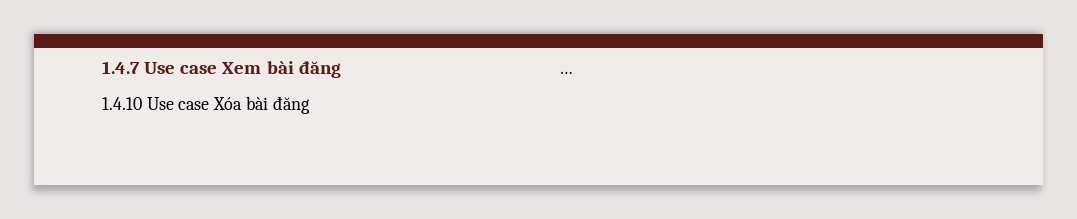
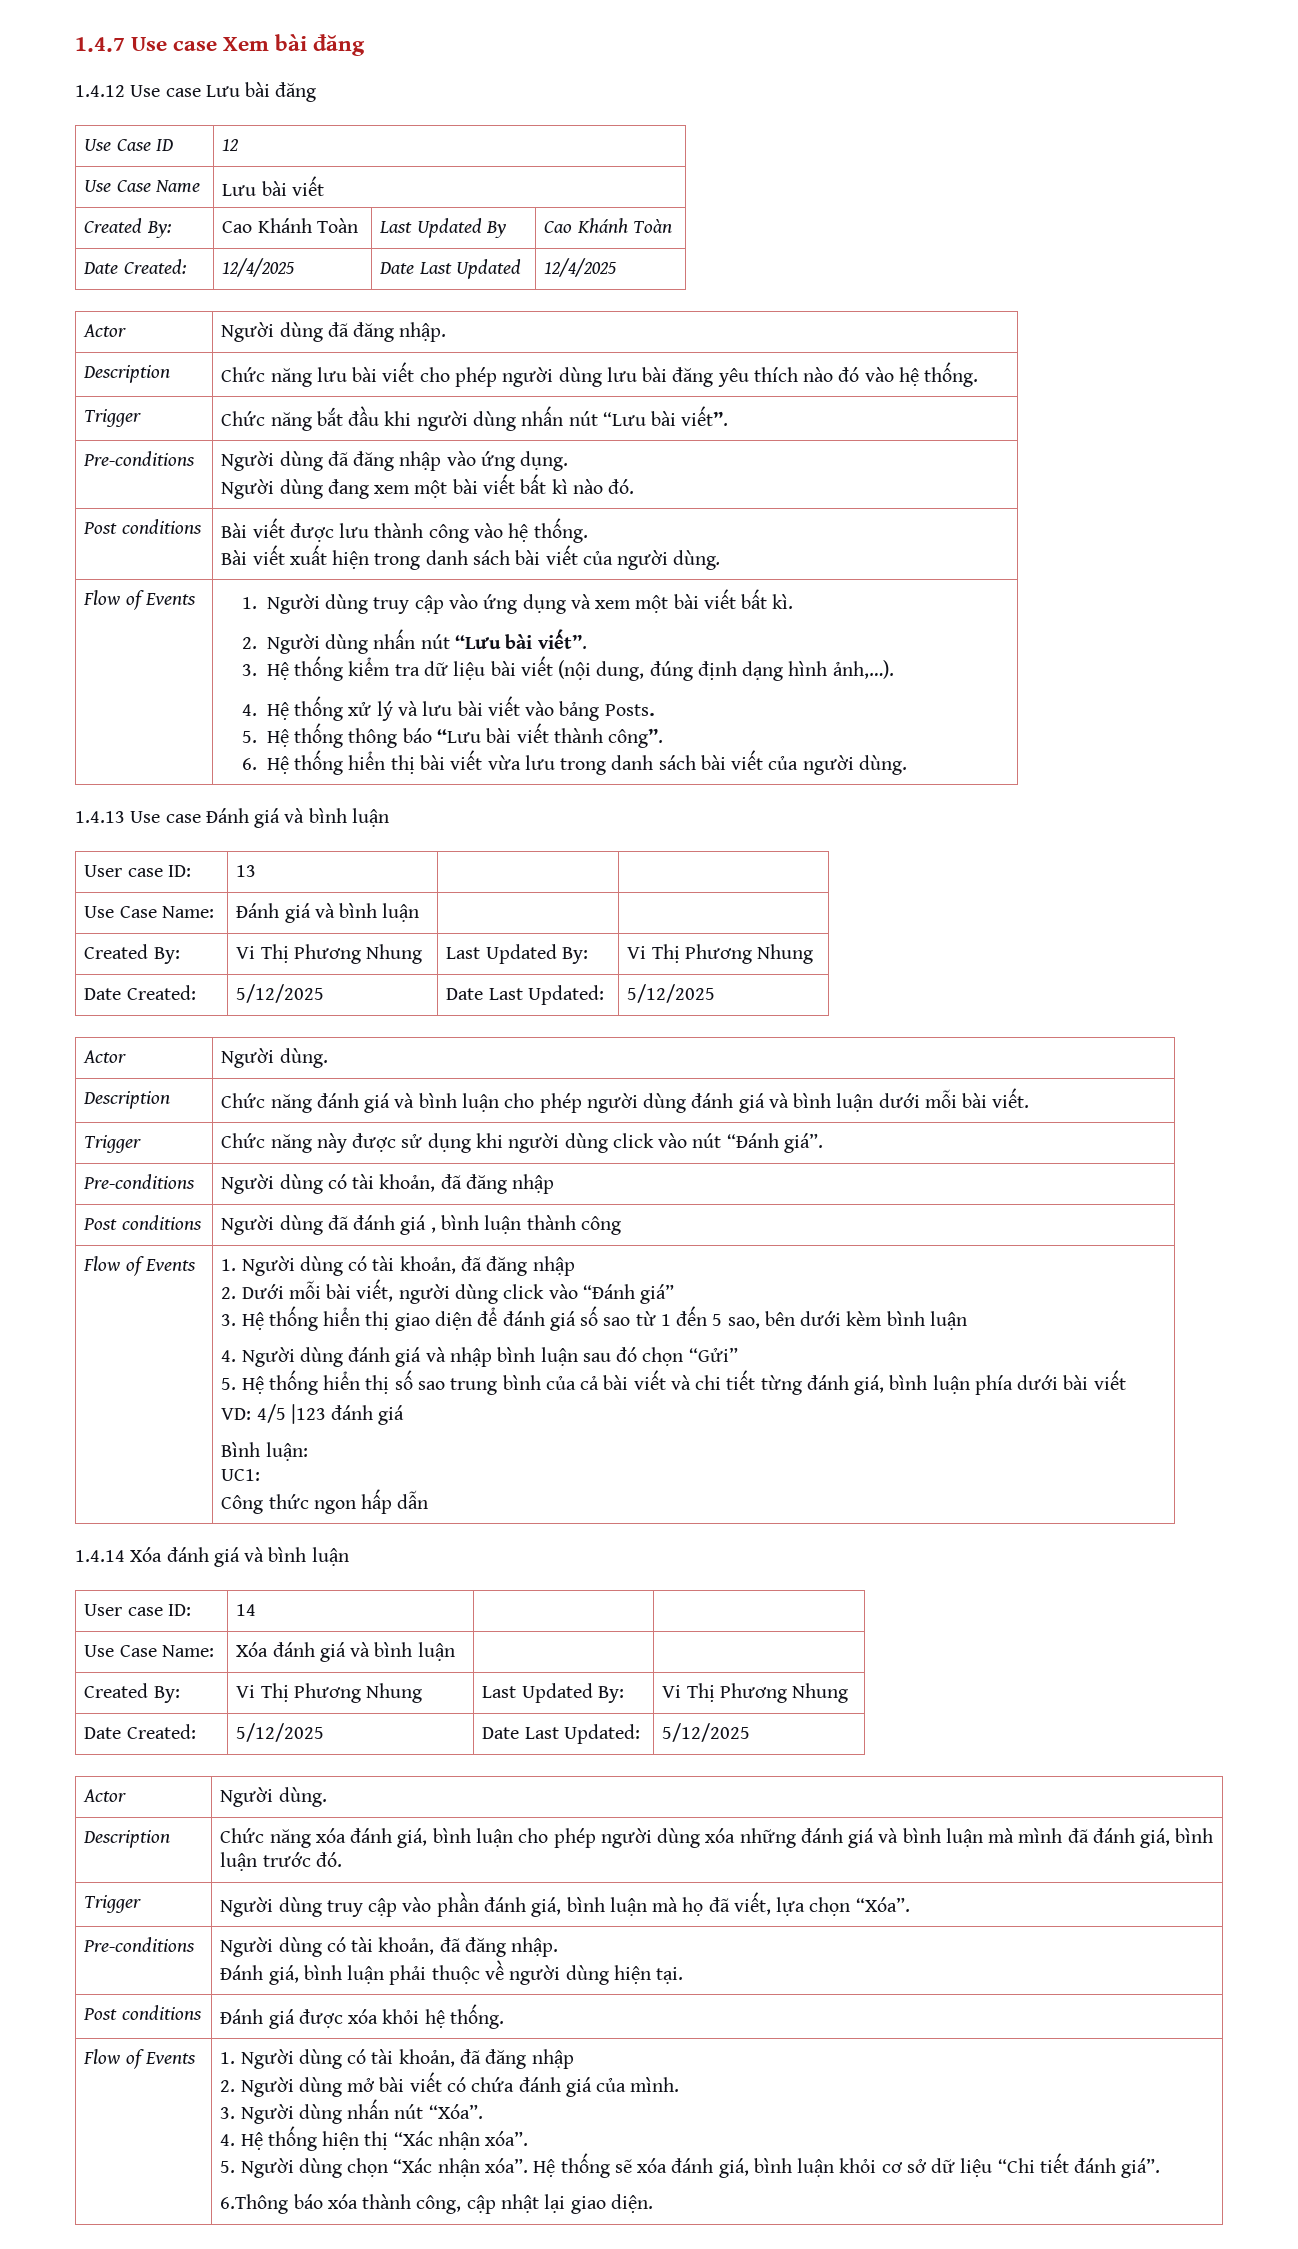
[102,96,310,114] [559,71,573,74] 1.4.10 Use case Xóa bài đăng // … -> [75,82,317,102] [84,139,173,151] [222,139,239,151] [84,180,200,193] [222,176,324,196] [84,218,171,238] [222,218,358,233] [379,218,506,238] [544,218,672,233] [83,259,186,274] [222,258,296,277] [379,259,521,279] [544,258,618,277] [83,324,127,337] [221,322,447,342] [83,365,171,383] [221,362,979,387] [84,409,142,427] [221,406,729,431] [83,451,196,466] [221,451,569,471] [221,474,635,499] [83,519,202,534] [221,518,588,543] [221,545,721,570] [83,590,196,610] [242,589,794,614] [242,629,587,654] [242,656,894,681] [242,696,655,721] [242,723,664,748] [242,750,907,775] [75,808,389,828] [84,865,191,877] [236,865,257,877] [84,906,214,918] [236,903,420,923] [84,944,180,964] [236,944,423,964] [446,944,588,964] [627,944,814,964] [84,985,196,1000] [236,984,325,1003] [446,985,604,1005] [627,984,716,1003] [83,1050,127,1063] [221,1048,328,1068] [83,1091,171,1109] [221,1088,1030,1113] [84,1135,142,1153] [221,1133,823,1153] [83,1174,196,1189] [221,1174,555,1194] [83,1215,202,1230] [221,1215,621,1235] [83,1256,196,1276] [221,1256,575,1276] [221,1279,675,1304] [221,1306,967,1331] [221,1347,738,1367] [221,1370,1126,1395] [221,1404,405,1425] [221,1442,308,1461] [221,1469,261,1481] [221,1489,429,1514] [75,1547,349,1567] [84,1604,191,1616] [236,1604,257,1616] [84,1645,214,1657] [236,1642,455,1662] [84,1683,180,1703] [236,1683,423,1703] [482,1683,624,1703] [662,1683,849,1703] [84,1724,196,1739] [236,1723,325,1742] [482,1724,640,1744] [662,1723,751,1742] [83,1789,127,1802] [220,1787,327,1807] [83,1830,171,1848] [220,1828,1214,1848] [220,1852,342,1871] [84,1895,142,1913] [220,1892,910,1917] [83,1937,196,1952] [220,1937,559,1957] [220,1960,684,1985] [83,2005,202,2020] [220,2004,504,2029] [83,2049,196,2069] [220,2049,574,2069] [220,2072,680,2097] [220,2099,483,2124] [220,2126,529,2151] [220,2153,1161,2178] [220,2194,653,2214] 1.4.12 Use case Lưu bài đăng // Use Case ID | 12 // Use Case Name | Lưu bài viết // Created By: | Cao Khánh Toàn | Last Updated By | Cao Khánh Toàn // Date Created: | 12/4/2025 | Date Last Updated | 12/4/2025 // Actor | Người dùng đã đăng nhập. // Description | Chức năng lưu bài viết cho phép người dùng lưu bài đăng yêu thích nào đó vào hệ thống. // Trigger | Chức năng bắt đầu khi người dùng nhấn nút “Lưu bài viết”. // Pre-conditions | Người dùng đã đăng nhập vào ứng dụng. // Người dùng đang xem một bài viết bất kì nào đó. // Post conditions | Bài viết được lưu thành công vào hệ thống. // Bài viết xuất hiện trong danh sách bài viết của người dùng. // Flow of Events | 1. Người dùng truy cập vào ứng dụng và xem một bài viết bất kì. // 2. Người dùng nhấn nút “Lưu bài viết”. // 3. Hệ thống kiểm tra dữ liệu bài viết (nội dung, đúng định dạng hình ảnh,…). // 4. Hệ thống xử lý và lưu bài viết vào bảng Posts. // 5. Hệ thống thông báo “Lưu bài viết thành công”. // 6. Hệ thống hiển thị bài viết vừa lưu trong danh sách bài viết của người dùng. // 1.4.13 Use case Đánh giá và bình luận // User case ID: | 13 | | // Use Case Name: | Đánh giá và bình luận | | // Created By: | Vi Thị Phương Nhung | Last Updated By: | Vi Thị Phương Nhung // Date Created: | 5/12/2025 | Date Last Updated: | 5/12/2025 // Actor | Người dùng. // Description | Chức năng đánh giá và bình luận cho phép người dùng đánh giá và bình luận dưới mỗi bài viết. // Trigger | Chức năng này được sử dụng khi người dùng click vào nút “Đánh giá”. // Pre-conditions | Người dùng có tài khoản, đã đăng nhập // Post conditions | Người dùng đã đánh giá , bình luận thành công // Flow of Events | 1. Người dùng có tài khoản, đã đăng nhập // 2. Dưới mỗi bài viết, người dùng click vào “Đánh giá” // 3. Hệ thống hiển thị giao diện để đánh giá số sao từ 1 đến 5 sao, bên dưới kèm bình luận // 4. Người dùng đánh giá và nhập bình luận sau đó chọn “Gửi” // 5. Hệ thống hiển thị số sao trung bình của cả bài viết và chi tiết từng đánh giá, bình luận phía dưới bài viết // VD: 4/5 |123 đánh giá // Bình luận: // UC1: // Công thức ngon hấp dẫn // 1.4.14 Xóa đánh giá và bình luận // User case ID: | 14 | | // Use Case Name: | Xóa đánh giá và bình luận | | // Created By: | Vi Thị Phương Nhung | Last Updated By: | Vi Thị Phương Nhung // Date Created: | 5/12/2025 | Date Last Updated: | 5/12/2025 // Actor | Người dùng. // Description | Chức năng xóa đánh giá, bình luận cho phép người dùng xóa những đánh giá và bình luận mà mình đã đánh giá, bình luận trước đó. // Trigger | Người dùng truy cập vào phần đánh giá, bình luận mà họ đã viết, lựa chọn “Xóa”. // Pre-conditions | Người dùng có tài khoản, đã đăng nhập. // Đánh giá, bình luận phải thuộc về người dùng hiện tại. // Post conditions | Đánh giá được xóa khỏi hệ thống. // Flow of Events | 1. Người dùng có tài khoản, đã đăng nhập // 2. Người dùng mở bài viết có chứa đánh giá của mình. // 3. Người dùng nhấn nút “Xóa”. // 4. Hệ thống hiện thị “Xác nhận xóa”. // 5. Người dùng chọn “Xác nhận xóa”. Hệ thống sẽ xóa đánh giá, bình luận khỏi cơ sở dữ liệu “Chi tiết đánh giá”. // 6.Thông báo xóa thành công, cập nhật lại giao diện.

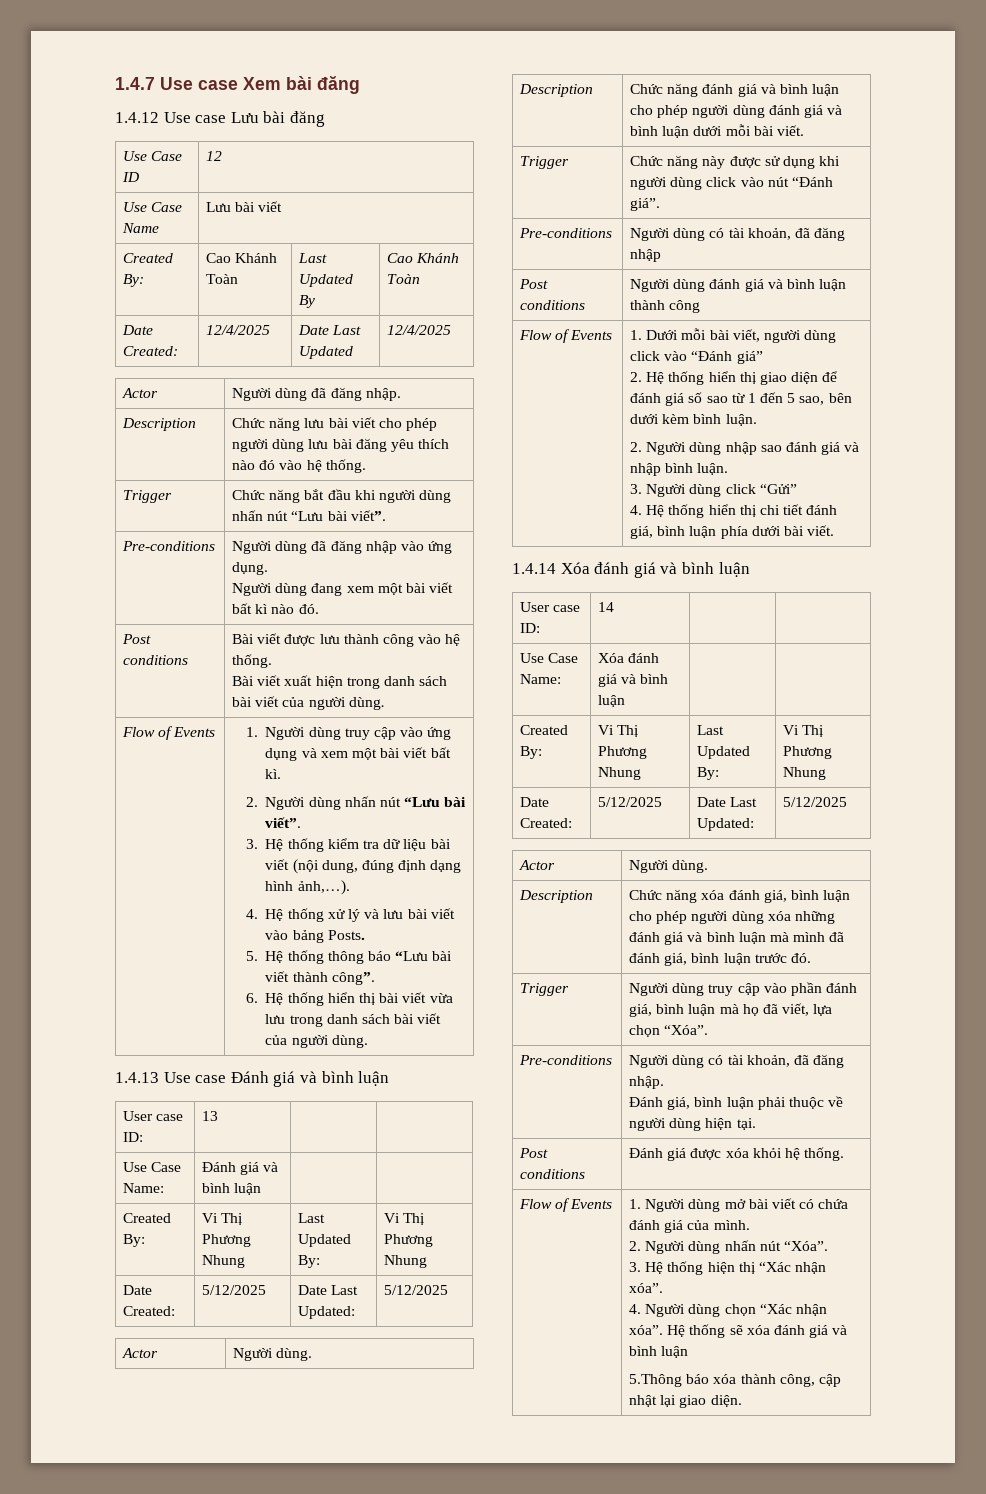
[327,1215,436,1235] đã đánh giá , -> [709,279,783,292] đánh giá và
[241,1256,575,1276] [221,1287,237,1299] Người dùng có tài khoản, đã đăng nhập // 2. -> (642, 335) none
[221,1314,237,1326] 3. -> [629,372,642,382] 2.
[929,1311,967,1330] [221,1347,343,1367] luận // 4. Người dùng -> [725,414,757,426] [629,442,782,455] luận. // 2. Người dùng nhập sao
[540,1347,684,1366] luận sau đó chọn -> [697,463,729,475] [629,484,756,497] luận. // 3. Người dùng click
[221,1370,691,1395] 5. Hệ thống hiển thị số sao trung bình của cả bài viết và -> [629,504,757,518] 4. Hệ thống hiển thị
[760,1375,802,1395] từng -> (804, 509) none
[1093,1370,1126,1390] [221,1404,405,1425] [221,1442,308,1461] [221,1469,261,1481] [221,1489,429,1514] viết // VD: 4/5 |123 đánh giá // Bình luận: // UC1: // Công thức ngon hấp dẫn -> [807,525,835,536] viết.
[347,2049,574,2069] [220,2077,342,2097] có tài khoản, đã đăng nhập // 2. Người dùng -> (721, 1205) none
[220,2107,236,2119] 3. -> [628,1241,641,1251] 2.
[220,2134,236,2146] 4. -> [628,1262,641,1272] 3.
[220,2161,236,2173] 5. -> [628,1304,641,1314] 4.
[718,2153,1161,2178] [220,2194,289,2214] giá, bình luận khỏi cơ sở dữ liệu “Chi tiết đánh giá”. // 6.Thông -> [809,1325,848,1338] [628,1346,689,1358] [628,1374,682,1387] giá và bình luận // 5.Thông

